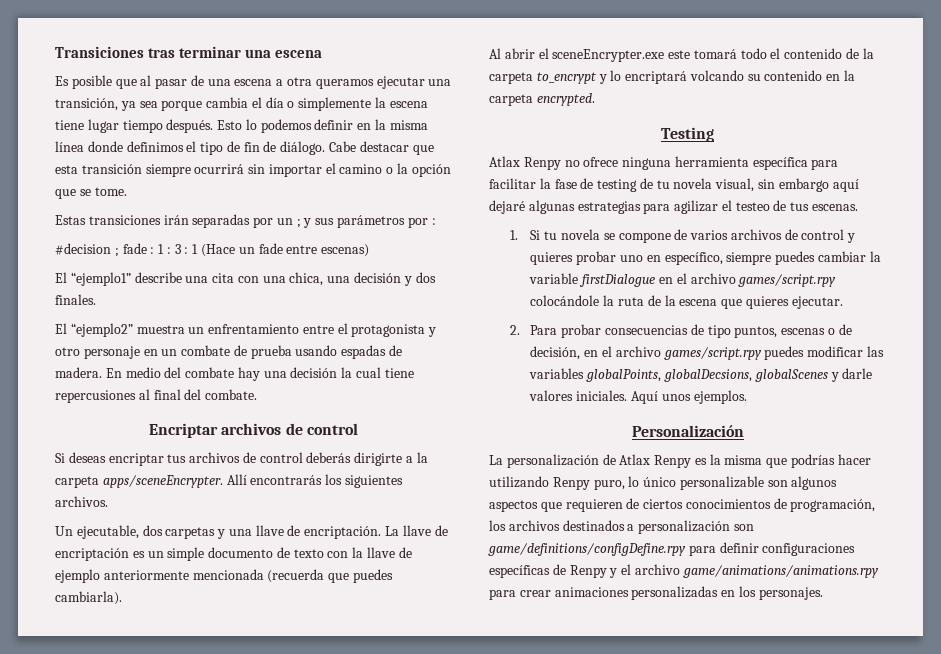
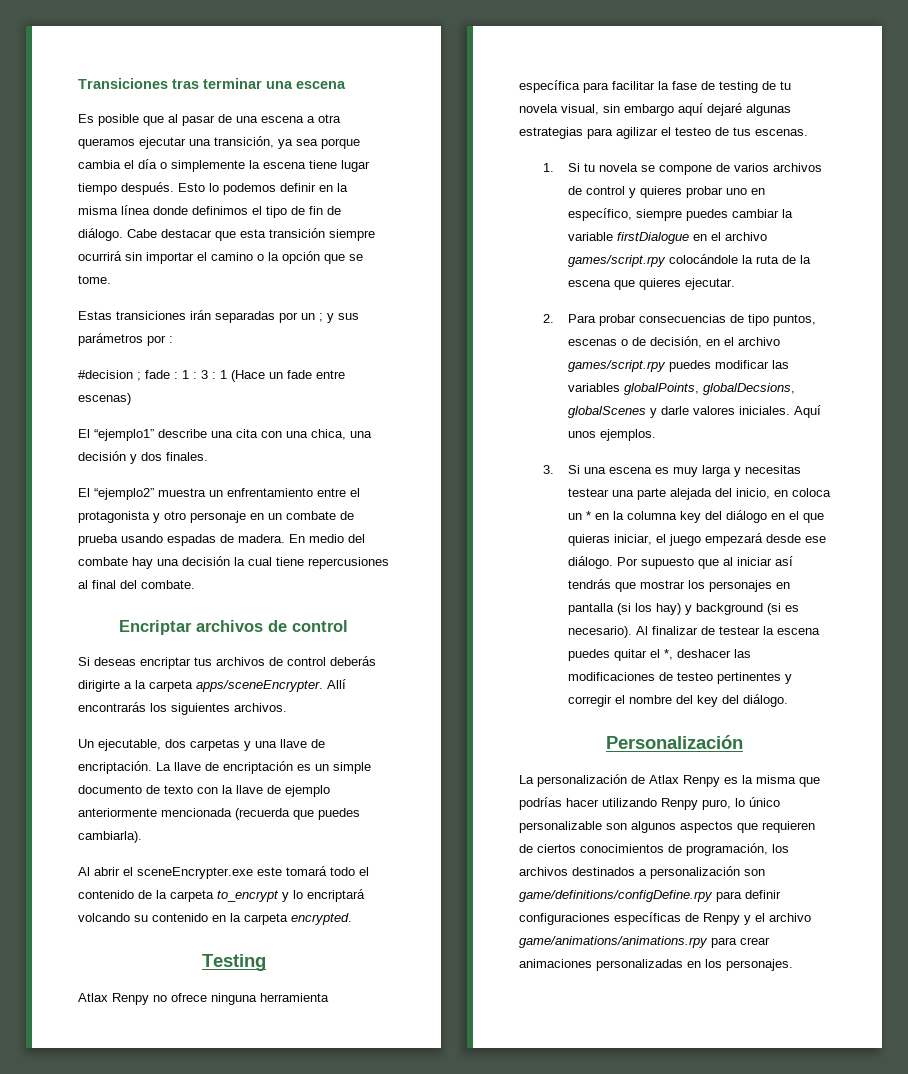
(747, 397) none -> [543,465,801,477] [567,488,831,500] [567,510,824,523] [567,533,826,546] [567,556,793,569] [567,579,790,592] [567,603,799,615] [567,626,820,638] [567,649,751,661] [567,672,792,684] [567,694,788,707] // 3. Si una escena es muy larga y necesitas testear una parte alejada del inicio, en coloca un * en la columna key del diálogo en el que quieras iniciar, el juego empezará desde ese diálogo. Por supuesto que al iniciar así tendrás que mostrar los personajes en pantalla (si los hay) y background (si es necesario). Al finalizar de testear la escena puedes quitar el *, deshacer las modificaciones de testeo pertinentes y corregir el nombre del key del diálogo.

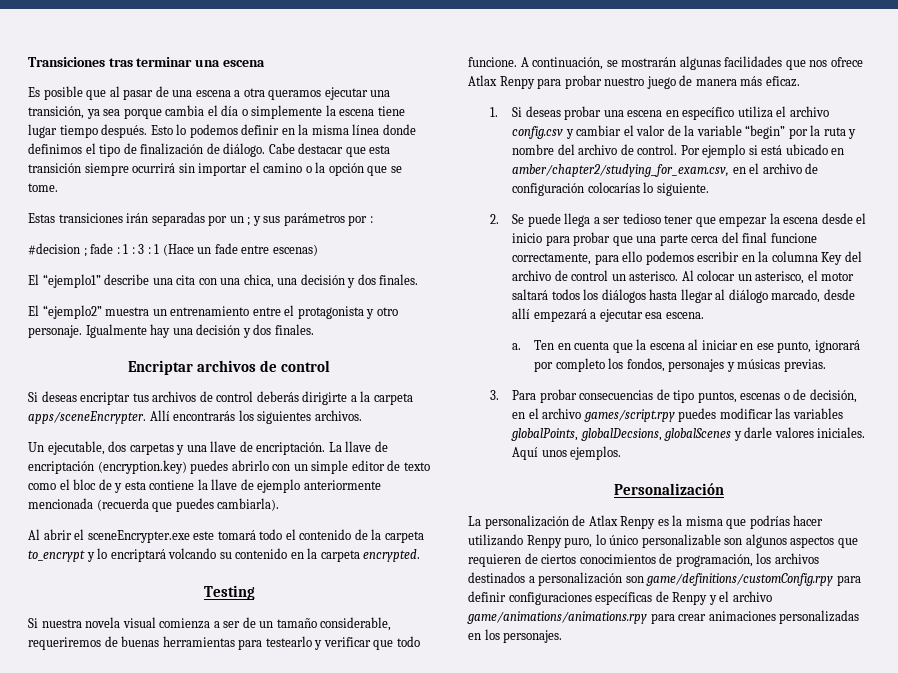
[309,206,323,215] fin -> [140,143,204,155] finalización
[227,488,313,497] enfrentamiento -> [170,306,250,316] entrenamiento
[190,511,354,523] [78,534,365,546] [78,556,389,569] [78,580,195,589] personaje en un combate de prueba usando espadas de madera. En medio del combate hay una decisión la cual tiene repercusiones al final del combate. -> [28,324,314,338] personaje. Igualmente hay una decisión y dos finales.
[297,764,311,771] es -> [97,460,291,474] (encryption.key) puedes abrirlo con
[78,785,142,794] documento -> [351,460,385,471] editor
[197,787,218,794] con -> [28,479,195,493] como el bloc de y esta contiene
[78,993,329,1005] [519,80,791,93] [519,103,791,116] [519,127,808,139] [543,163,822,175] [567,186,765,198] [567,208,793,221] [567,232,767,244] [567,254,811,267] [567,278,735,290] [543,314,555,323] Atlax Renpy no ofrece ninguna herramienta específica para facilitar la fase de testing de tu novela visual, sin embargo aquí dejaré algunas estrategias para agilizar el testeo de tus escenas. // 1. Si tu novela se compone de varios archivos de control y quieres probar uno en específico, siempre puedes cambiar la variable firstDialogue en el archivo games/script.rpy colocándole la ruta de la escena que quieres ejecutar. // 2. -> [28,617,392,631] [28,636,420,650] [468,56,863,70] [468,75,800,89] [490,106,829,120] [512,125,857,139] [512,144,845,158] [512,163,819,177] [512,182,709,196] [490,213,867,227] [512,232,817,246] [512,251,862,265] [512,270,855,284] [512,289,855,303] [512,308,704,322] [512,339,860,353] [534,358,826,372] [490,390,500,400] Si nuestra novela visual comienza a ser de un tamaño considerable, requeriremos de buenas herramientas para testearlo y verificar que todo funcione. A continuación, se mostrarán algunas facilidades que nos ofrece Atlax Renpy para probar nuestro juego de manera más eficaz. // 1. Si deseas probar una escena en específico utiliza el archivo config.csv y cambiar el valor de la variable “begin” por la ruta y nombre del archivo de control. Por ejemplo si está ubicado en amber/chapter2/studying_for_exam.csv, en el archivo de configuración colocarías lo siguiente. // 2. Se puede llega a ser tedioso tener que empezar la escena desde el inicio para probar que una parte cerca del final funcione correctamente, para ello podemos escribir en la columna Key del archivo de control un asterisco. Al colocar un asterisco, el motor saltará todos los diálogos hasta llegar al diálogo marcado, desde allí empezará a ejecutar esa escena. // a. Ten en cuenta que la escena al iniciar en ese punto, ignorará por completo los fondos, personajes y músicas previas. // 3.
[543,465,801,477] [567,488,831,500] [567,510,824,523] [567,533,826,546] [567,556,793,569] [567,579,790,592] [567,603,799,615] [567,626,820,638] [567,649,751,661] [567,672,792,684] [567,694,788,707] // 3. Si una escena es muy larga y necesitas testear una parte alejada del inicio, en coloca un * en la columna key del diálogo en el que quieras iniciar, el juego empezará desde ese diálogo. Por supuesto que al iniciar así tendrás que mostrar los personajes en pantalla (si los hay) y background (si es necesario). Al finalizar de testear la escena puedes quitar el *, deshacer las modificaciones de testeo pertinentes y corregir el nombre del key del diálogo. -> (622, 453) none
[519,890,713,902] game/definitions/configDefine.rpy -> [646,573,834,586] game/definitions/customConfig.rpy

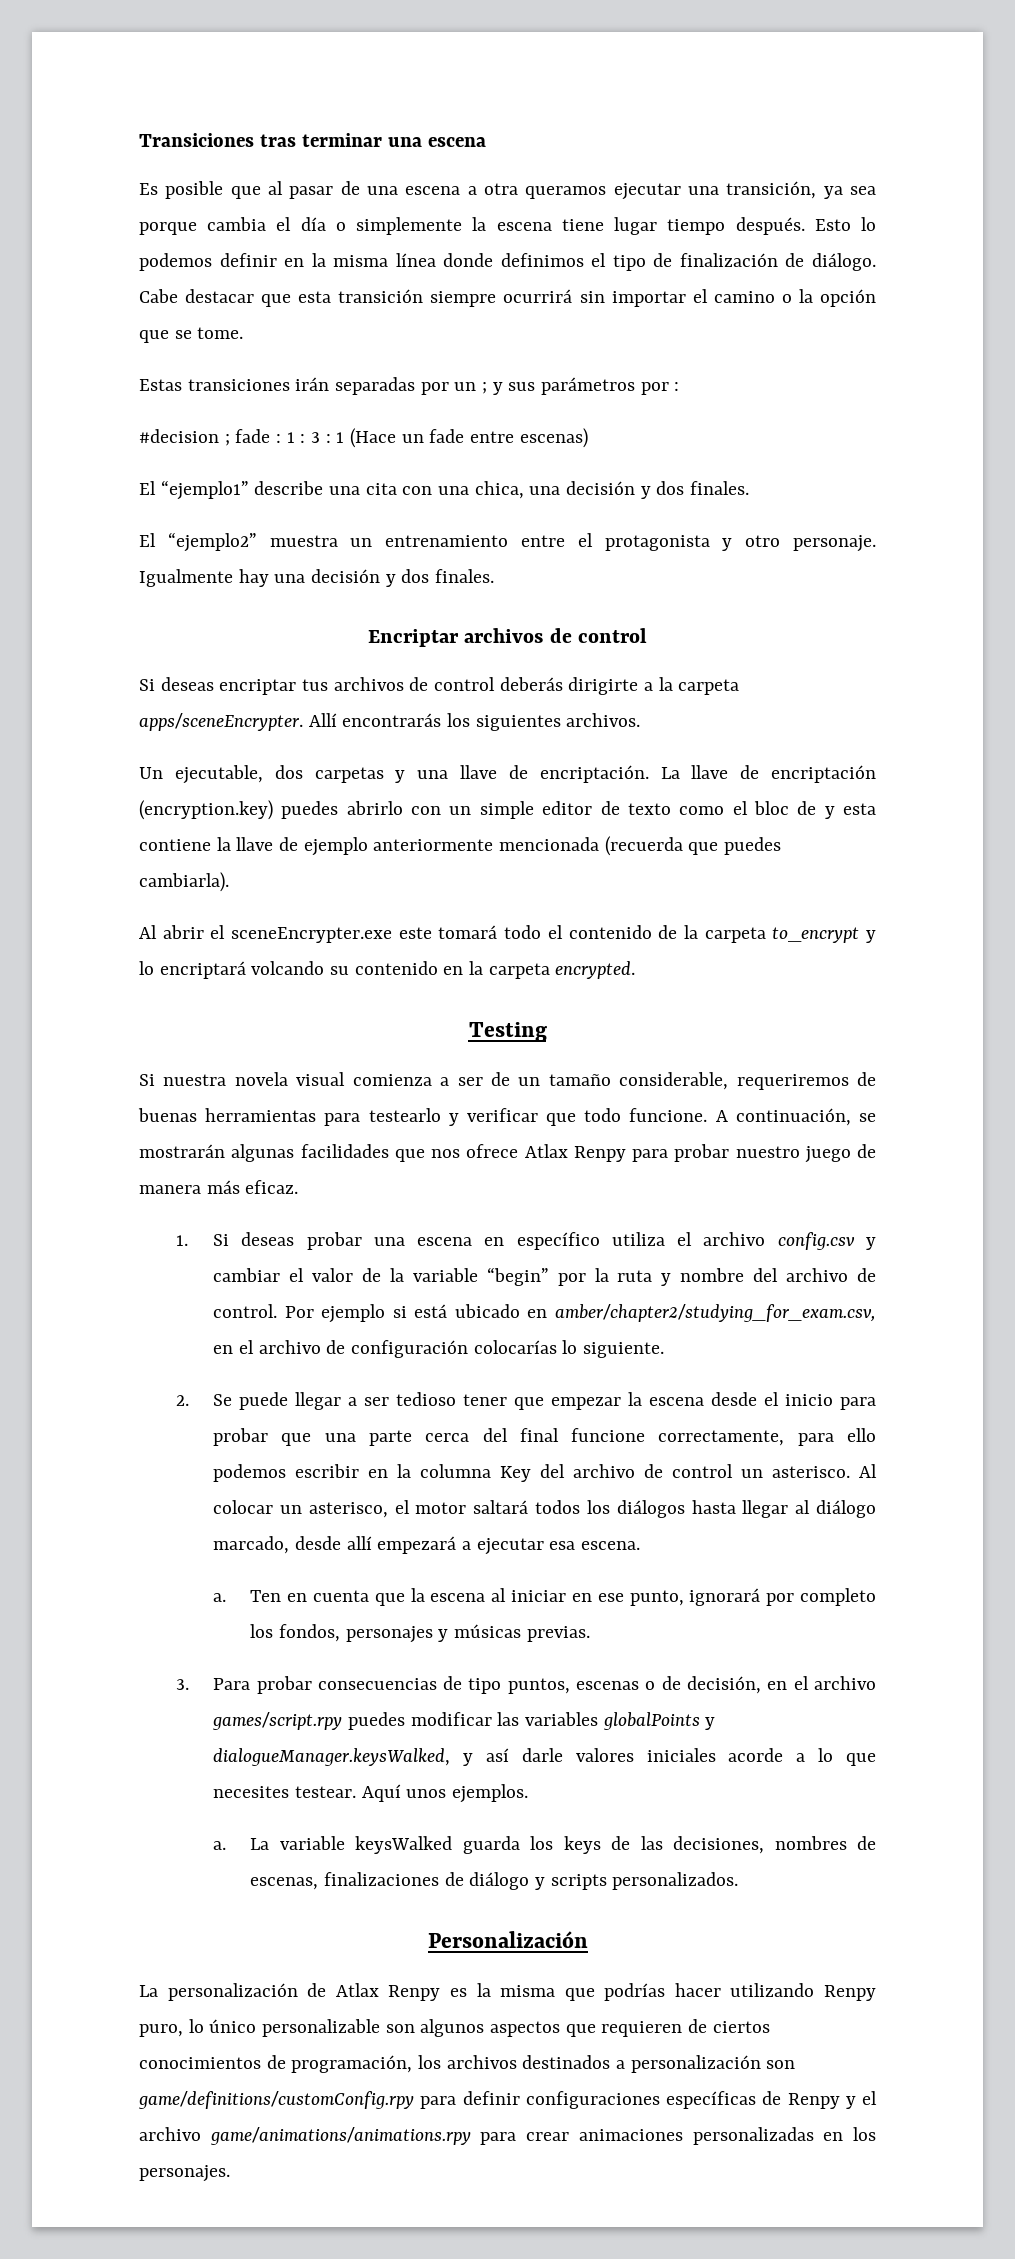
[564,213,591,227] llega -> [295,1392,342,1410] llegar
[511,427,866,441] [512,446,622,460] globalPoints, globalDecsions, globalScenes y darle valores iniciales. Aquí unos ejemplos. -> [602,1712,716,1730] [213,1748,877,1766] [213,1784,528,1803] [213,1836,877,1854] [250,1872,739,1890] globalPoints y dialogueManager.keysWalked, y así darle valores iniciales acorde a lo que necesites testear. Aquí unos ejemplos. // a. La variable keysWalked guarda los keys de las decisiones, nombres de escenas, finalizaciones de diálogo y scripts personalizados.

